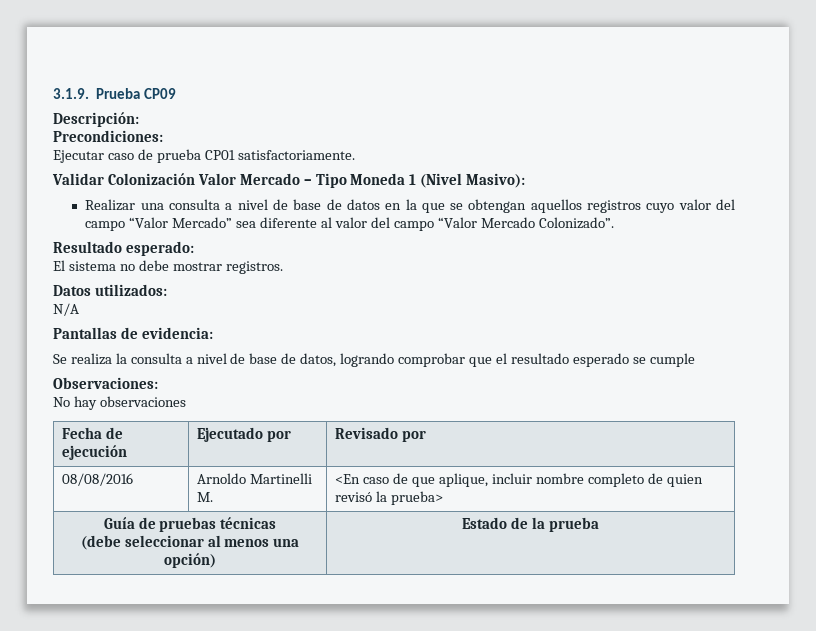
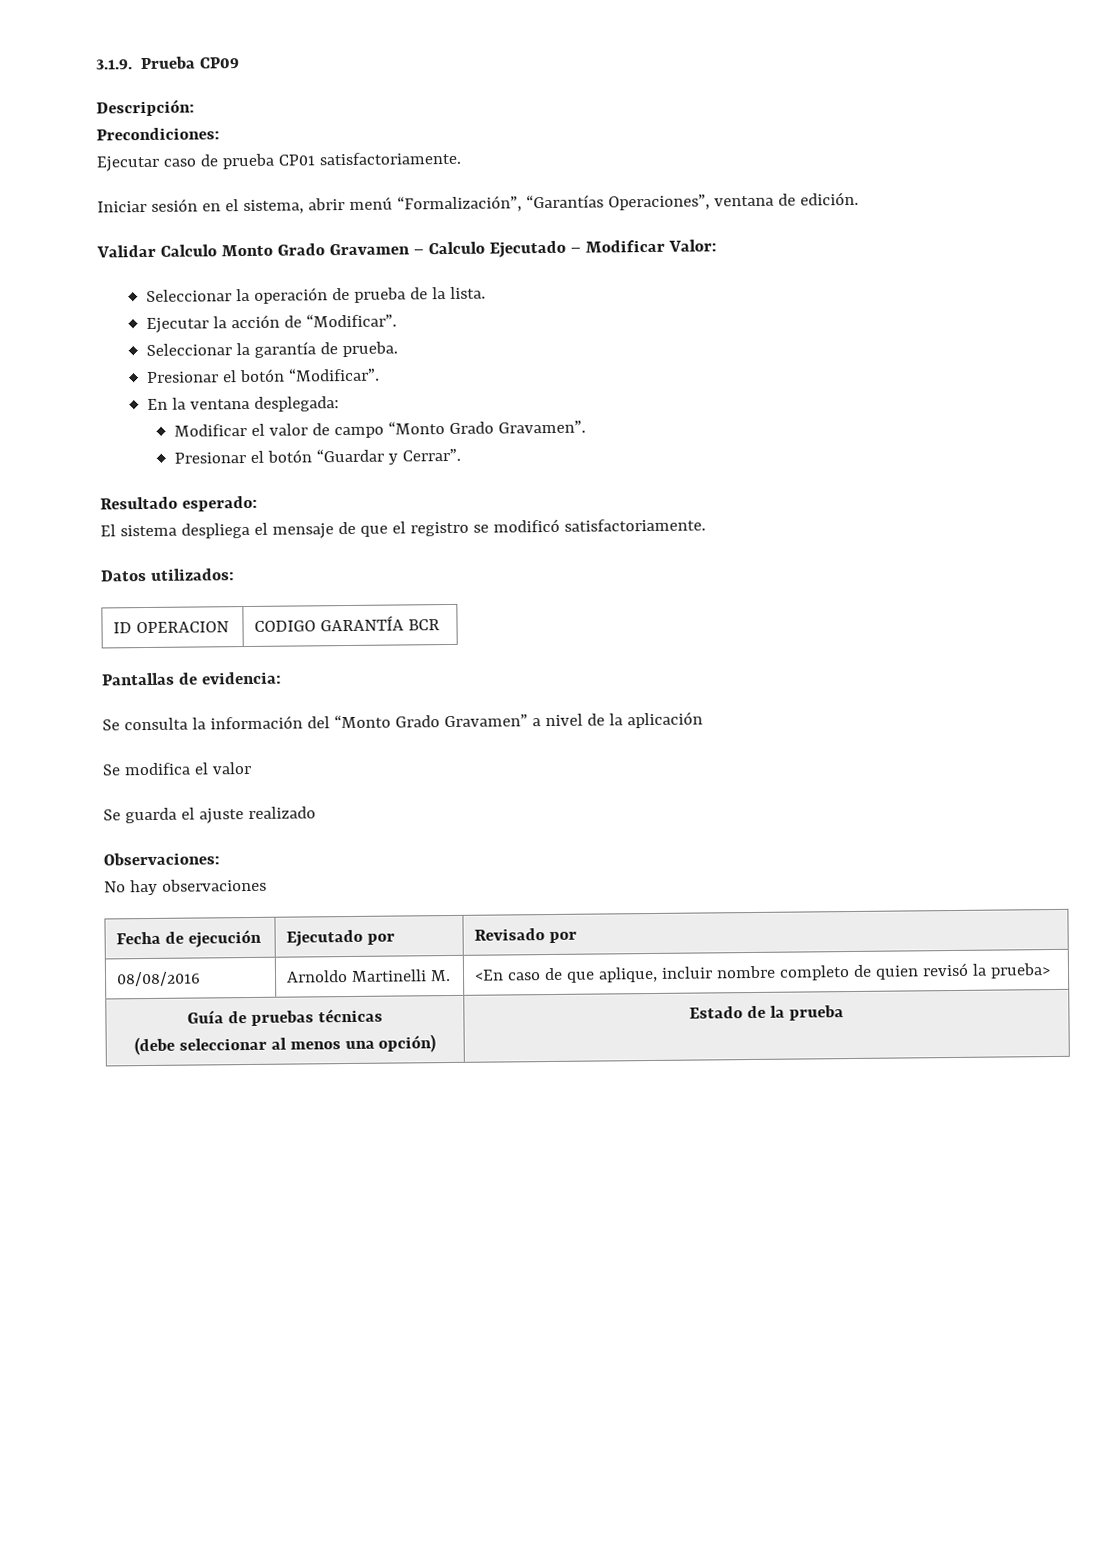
[52,173,526,188] [85,199,736,213] [85,217,614,231] [53,241,194,256] [53,260,283,274] [53,284,167,296] [53,303,79,316] [53,327,213,339] [53,353,695,367] Validar Colonización Valor Mercado – Tipo Moneda 1 (Nivel Masivo): // Realizar una consulta a nivel de base de datos en la que se obtengan aquellos registros cuyo valor del campo “Valor Mercado” sea diferente al valor del campo “Valor Mercado Colonizado”. // Resultado esperado: // El sistema no debe mostrar registros. // Datos utilizados: // N/A // Pantallas de evidencia: // Se realiza la consulta a nivel de base de datos, logrando comprobar que el resultado esperado se cumple -> [97,191,859,215] [96,239,717,258] [145,286,486,304] [145,313,397,334] [145,341,398,358] [145,367,380,383] [146,396,339,412] [173,420,586,439] [173,448,461,465] [100,495,258,512] [100,518,706,539] [100,568,235,582] [113,621,230,634] [254,615,441,632] [101,671,282,686] [102,711,703,731] [102,761,251,776] [103,806,316,824] Iniciar sesión en el sistema, abrir menú “Formalización”, “Garantías Operaciones”, ventana de edición. // Validar Calculo Monto Grado Gravamen – Calculo Ejecutado – Modificar Valor: // Seleccionar la operación de prueba de la lista. // Ejecutar la acción de “Modificar”. // Seleccionar la garantía de prueba. // Presionar el botón “Modificar”. // En la ventana desplegada: // Modificar el valor de campo “Monto Grado Gravamen”. // Presionar el botón “Guardar y Cerrar”. // Resultado esperado: // El sistema despliega el mensaje de que el registro se modificó satisfactoriamente. // Datos utilizados: // ID OPERACION | CODIGO GARANTÍA BCR // Pantallas de evidencia: // Se consulta la información del “Monto Grado Gravamen” a nivel de la aplicación // Se modifica el valor // Se guarda el ajuste realizado

